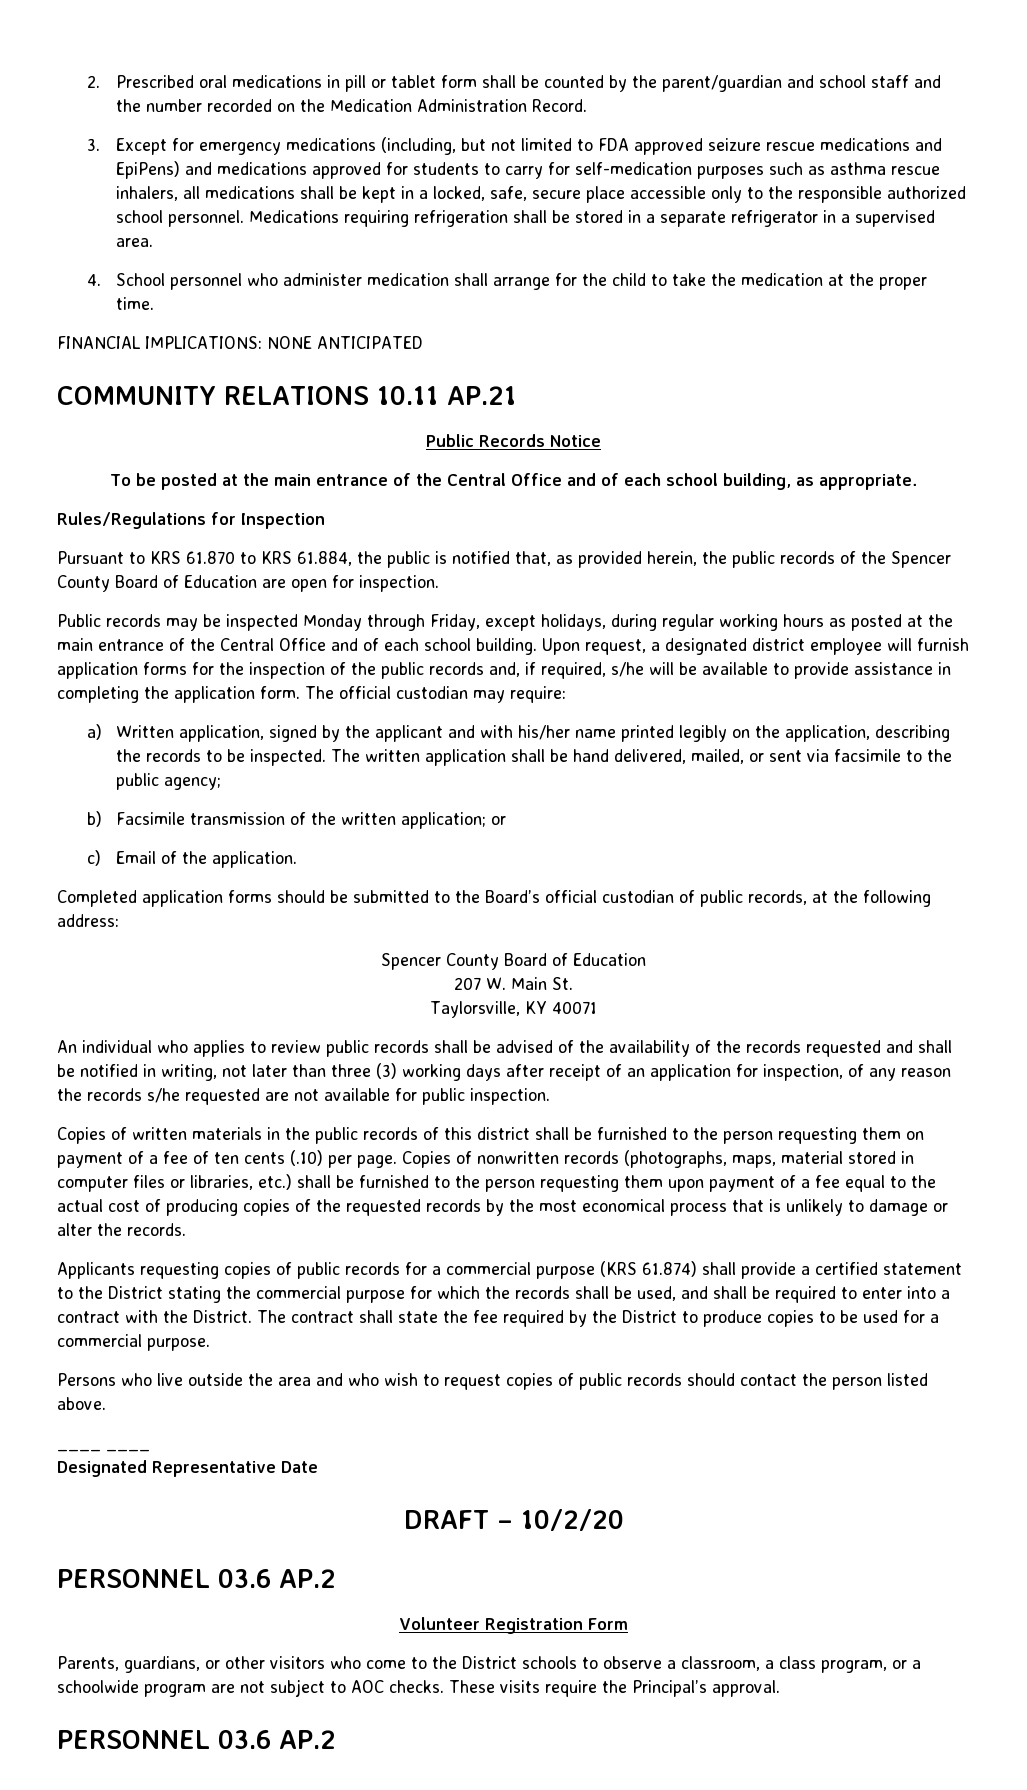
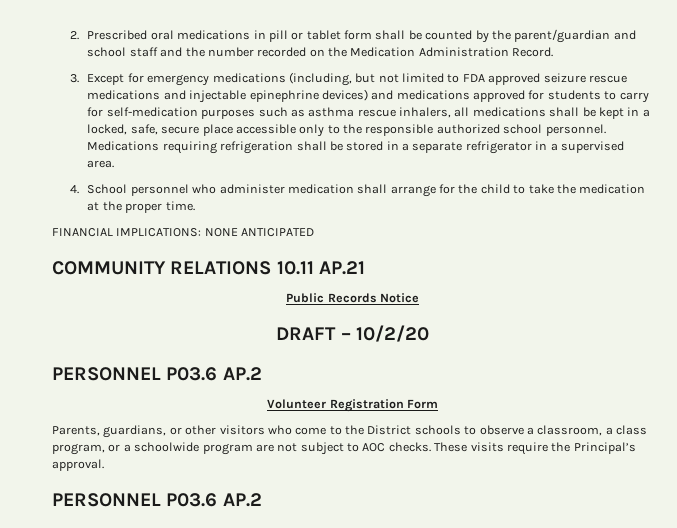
[116,161,181,179] EpiPens) -> [189,89,368,103] injectable epinephrine devices)
[110,473,917,490] [57,512,325,529] [57,551,951,568] [57,575,439,592] [57,614,953,631] [57,638,969,655] [57,662,951,679] [57,686,566,703] [86,724,951,742] [116,749,953,766] [116,773,222,790] [86,811,507,829] [86,850,298,868] [57,890,931,907] [57,914,119,927] [381,953,646,970] [454,977,573,990] [430,1001,597,1018] [57,1040,952,1057] [57,1063,951,1081] [57,1088,550,1105] [57,1127,924,1144] [57,1150,914,1168] [57,1174,936,1192] [57,1199,948,1216] [57,1223,186,1236] [57,1261,962,1279] [57,1286,950,1303] [57,1310,939,1327] [57,1334,210,1351] [57,1373,928,1390] [57,1397,106,1410] [57,1449,150,1452] [57,1460,318,1477] // To be posted at the main entrance of the Central Office and of each school building, as appropriate. // Rules/Regulations for Inspection // Pursuant to KRS 61.870 to KRS 61.884, the public is notified that, as provided herein, the public records of the Spencer County Board of Education are open for inspection. // Public records may be inspected Monday through Friday, except holidays, during regular working hours as posted at the main entrance of the Central Office and of each school building. Upon request, a designated district employee will furnish application forms for the inspection of the public records and, if required, s/he will be available to provide assistance in completing the application form. The official custodian may require: // a) Written application, signed by the applicant and with his/her name printed legibly on the application, describing the records to be inspected. The written application shall be hand delivered, mailed, or sent via facsimile to the public agency; // b) Facsimile transmission of the written application; or // c) Email of the application. // Completed application forms should be submitted to the Board’s official custodian of public records, at the following address: // Spencer County Board of Education // 207 W. Main St. // Taylorsville, KY 40071 // An individual who applies to review public records shall be advised of the availability of the records requested and shall be notified in writing, not later than three (3) working days after receipt of an application for inspection, of any reason the records s/he requested are not available for public inspection. // Copies of written materials in the public records of this district shall be furnished to the person requesting them on payment of a fee of ten cents (.10) per page. Copies of nonwritten records (photographs, maps, material stored in computer files or libraries, etc.) shall be furnished to the person requesting them upon payment of a fee equal to the actual cost of producing copies of the requested records by the most economical process that is unlikely to damage or alter the records. // Applicants requesting copies of public records for a commercial purpose (KRS 61.874) shall provide a certified statement to the District stating the commercial purpose for which the records shall be used, and shall be required to enter into a contract with the District. The contract shall state the fee required by the District to produce copies to be used for a commercial purpose. // Persons who live outside the area and who wish to request copies of public records should contact the person listed above. // ____ ____ // Designated Representative Date -> (419, 298) none
[218,1569,271,1588] 03.6 -> [166,367,218,381] P03.6
[218,1730,271,1749] 03.6 -> [166,493,218,507] P03.6

